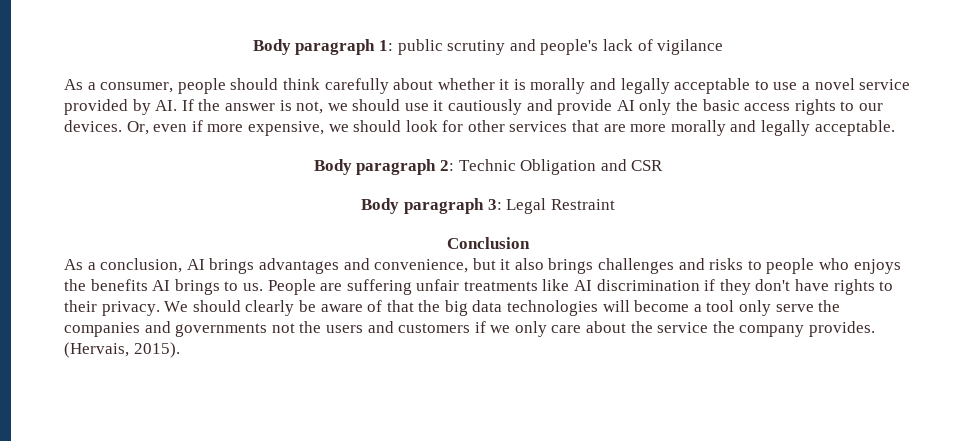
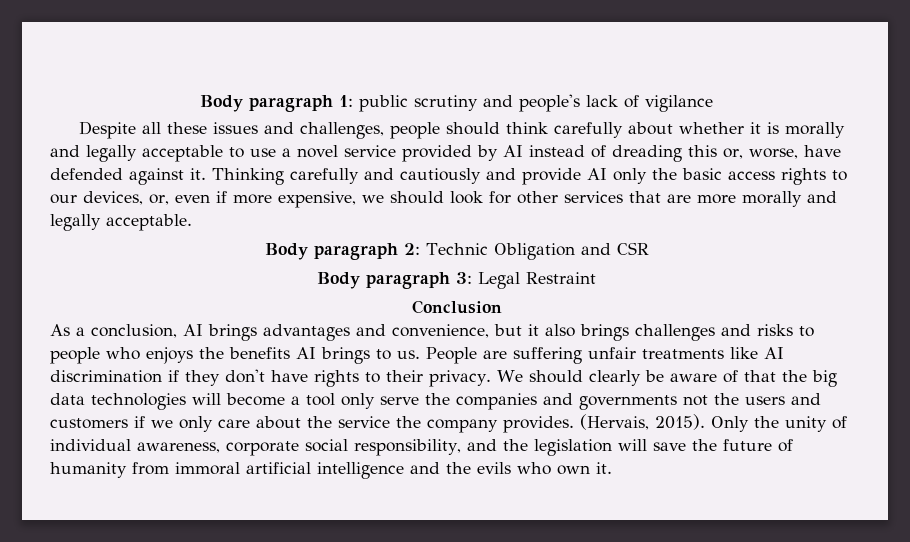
[64,79,174,93] As a consumer, -> [79,121,385,139] Despite all these issues and challenges,
[155,99,444,114] AI. If the answer is not, we should use it -> [503,145,841,162] [50,168,394,185] AI instead of dreading this or, worse, have defended against it. Thinking carefully and
[64,120,149,135] devices. Or, -> [83,191,169,205] devices, or,
(180, 350) none -> [711,416,847,432] [50,439,793,456] [50,462,612,479] Only the unity of individual awareness, corporate social responsibility, and the legislation will save the future of humanity from immoral artificial intelligence and the evils who own it.

